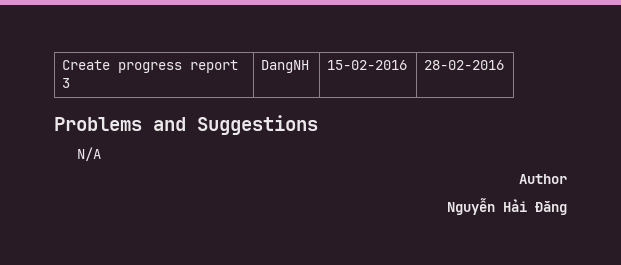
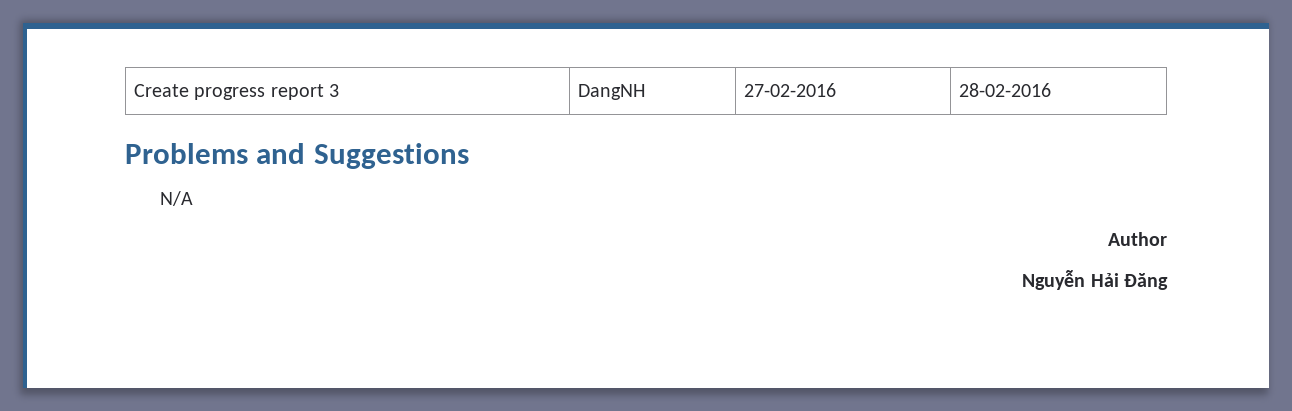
[327,60,408,70] 15-02-2016 -> [743,83,836,97] 27-02-2016

